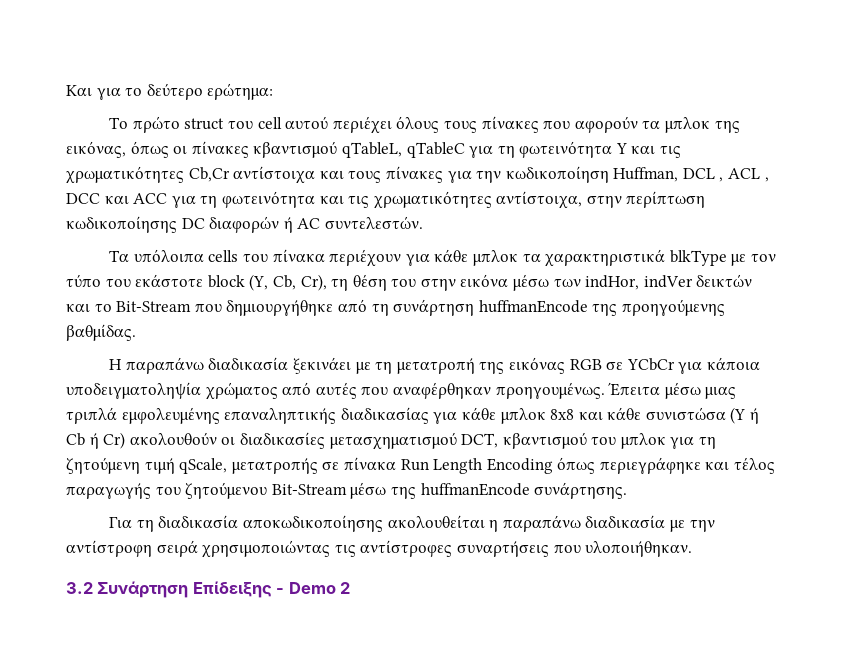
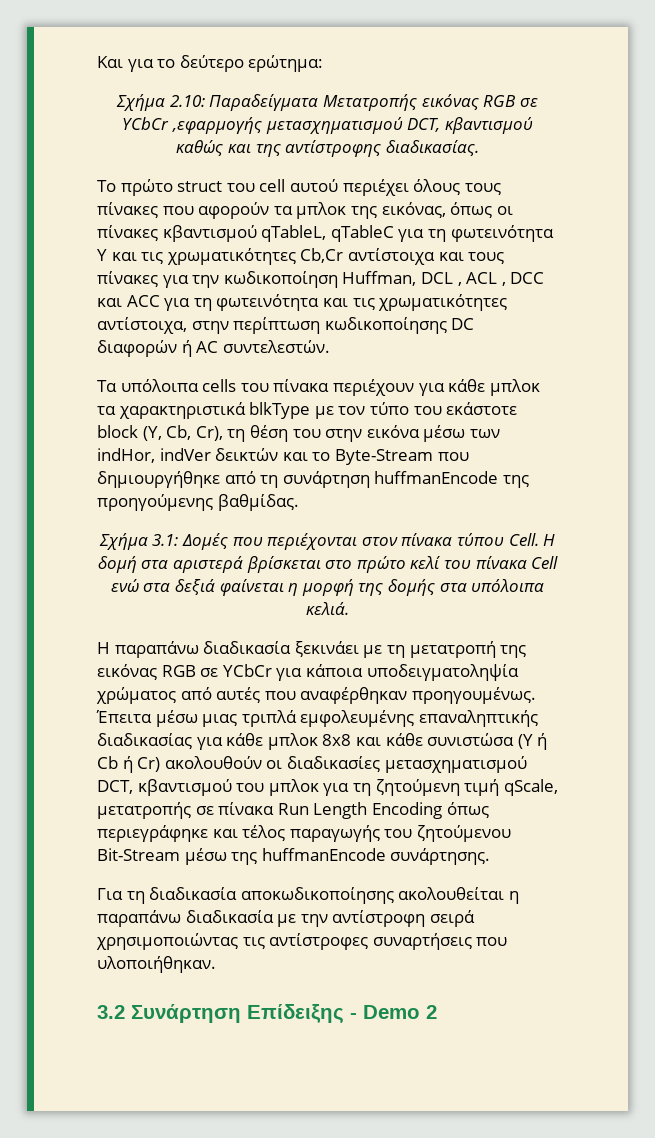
(274, 91) none -> [116,94,538,111] [122,117,533,134] [176,140,479,157] // Σχήμα 2.10: Παραδείγματα Μετατροπής εικόνας RGB σε YCbCr ,εφαρμογής μετασχηματισμού DCT, κβαντισμού καθώς και της αντίστροφης διαδικασίας.
[116,301,192,312] Bit-Stream -> [334,449,433,465] Byte-Stream
(136, 332) none -> [98,533,556,550] [97,556,559,573] [110,579,545,596] [306,602,349,615] // Σχήμα 3.1: Δομές που περιέχονται στον πίνακα τύπου Cell. Η δομή στα αριστερά βρίσκεται στο πρώτο κελί του πίνακα Cell ενώ στα δεξιά φαίνεται η μορφή της δομής στα υπόλοιπα κελιά.

